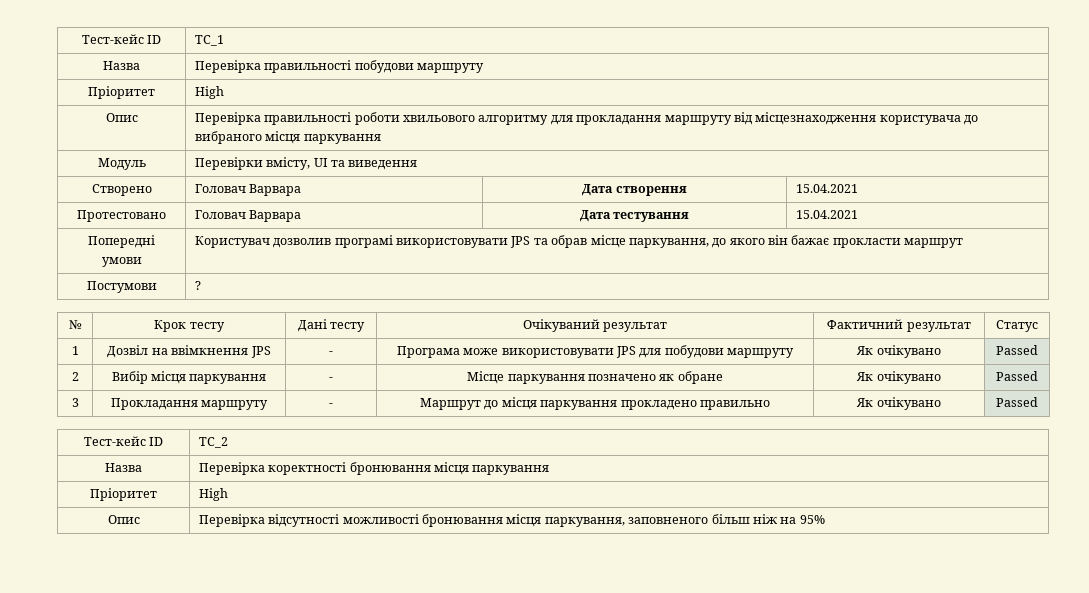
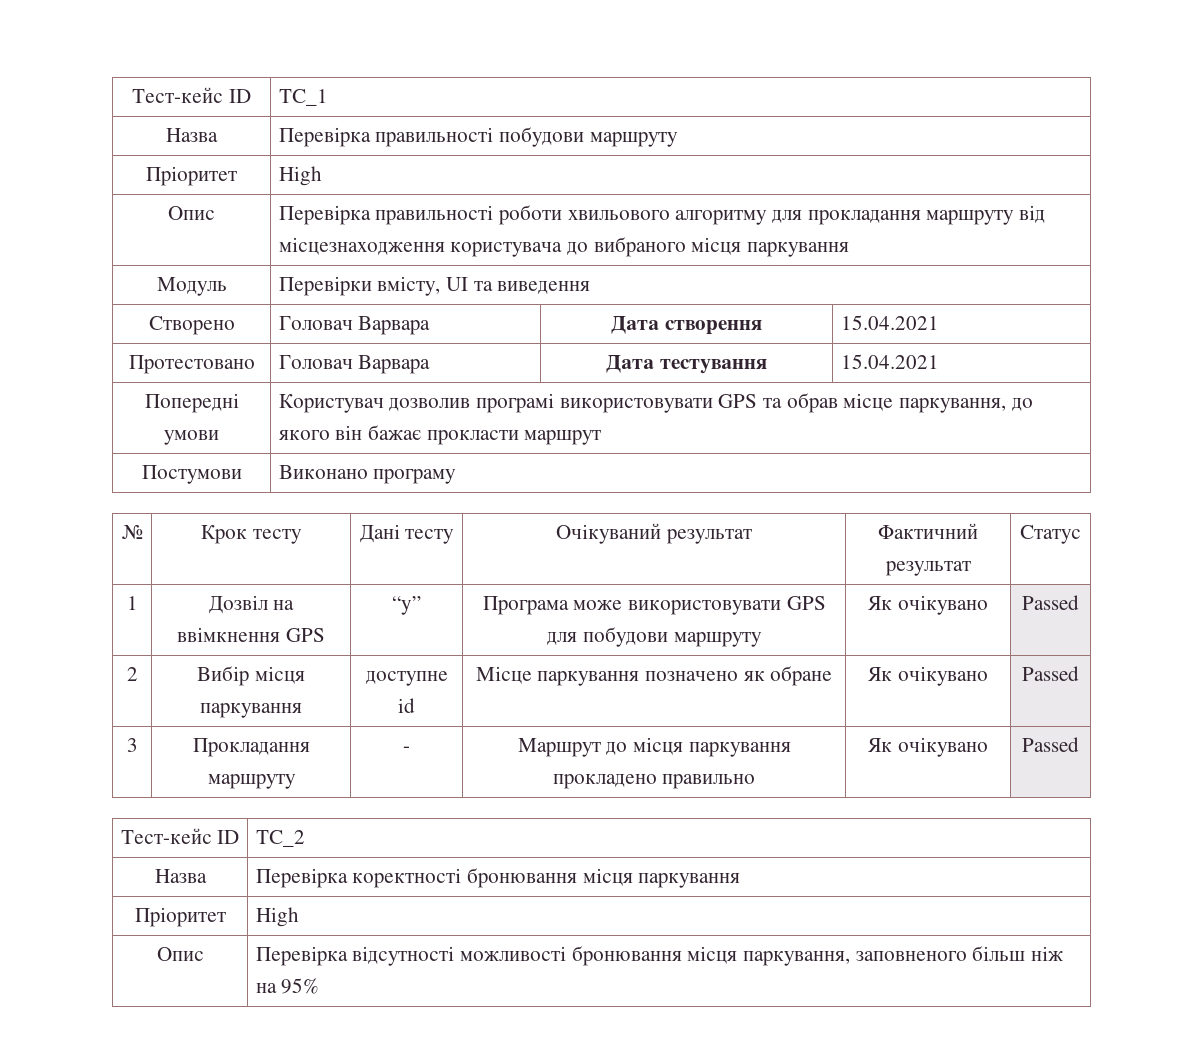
[510,236,531,248] JPS -> [718,394,758,408] GPS
[194,281,201,290] ? -> [278,465,457,484] Виконано програму
[250,346,271,358] [329,351,333,355] JPS | - -> [285,628,325,642] [392,596,421,615] GPS | “y”
[616,346,636,358] JPS -> [786,596,826,610] GPS
[329,377,333,381] - -> [365,671,448,686] [398,698,415,713] доступне id

